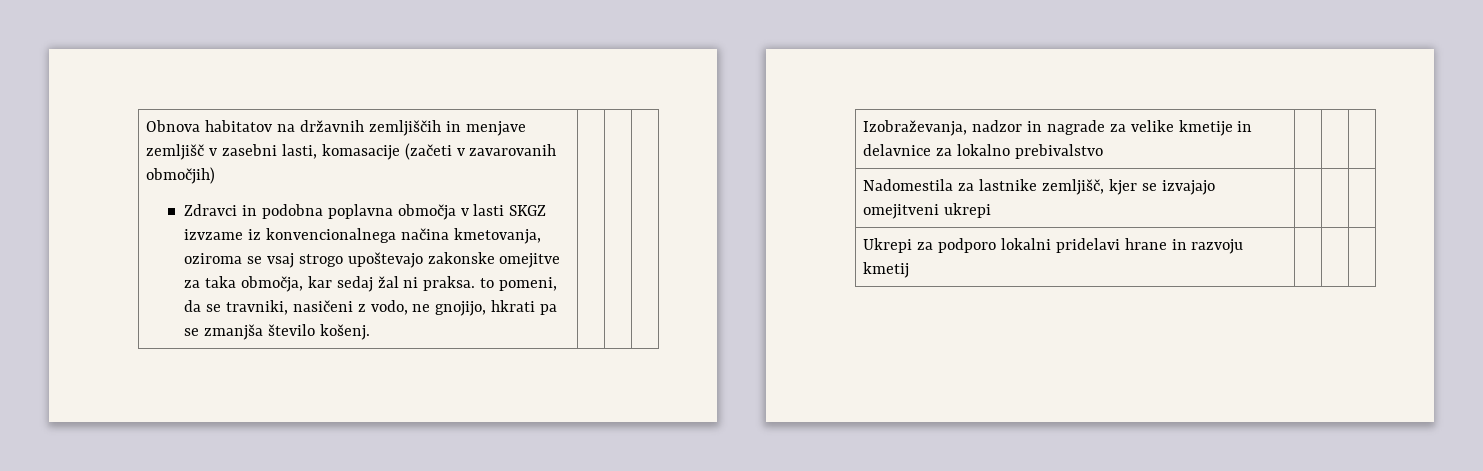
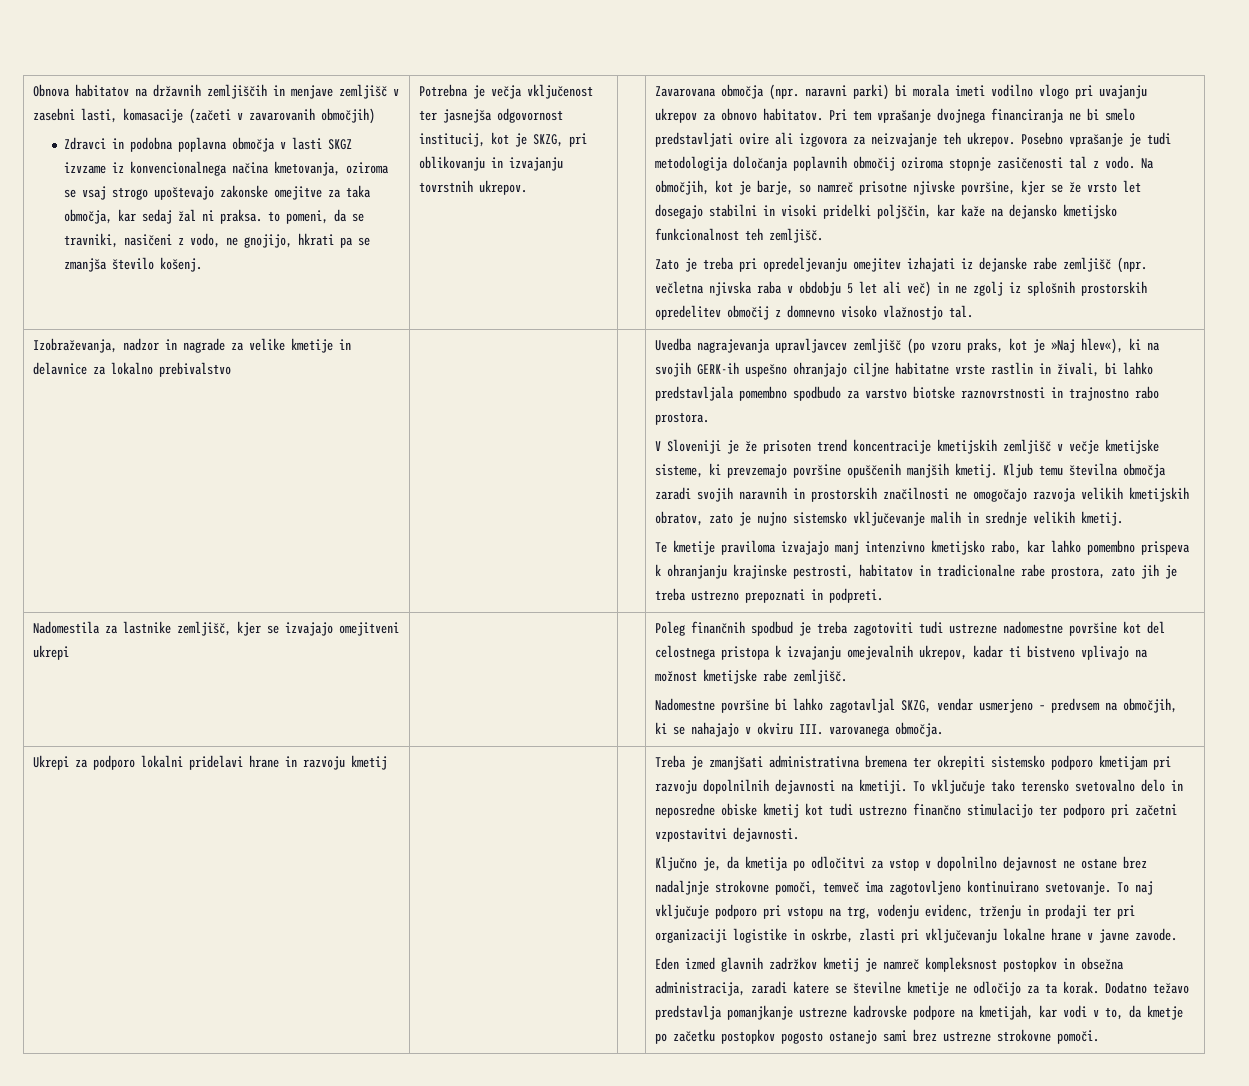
(370, 332) | | -> [419,84,594,99] [419,108,564,123] [419,132,588,147] [419,156,564,171] [419,180,528,195] [655,84,1148,100] [655,108,1136,123] [655,132,1172,147] [655,156,1155,171] [655,180,1142,195] [655,204,1118,219] [655,228,824,243] [655,257,1148,273] [655,281,1148,297] [655,305,974,320] Potrebna je večja vključenost ter jasnejša odgovornost institucij, kot je SKZG, pri oblikovanju in izvajanju tovrstnih ukrepov. | | Zavarovana območja (npr. naravni parki) bi morala imeti vodilno vlogo pri uvajanju ukrepov za obnovo habitatov. Pri tem vprašanje dvojnega financiranja ne bi smelo predstavljati ovire ali izgovora za neizvajanje teh ukrepov. Posebno vprašanje je tudi metodologija določanja poplavnih območij oziroma stopnje zasičenosti tal z vodo. Na območjih, kot je barje, so namreč prisotne njivske površine, kjer se že vrsto let dosegajo stabilni in visoki pridelki poljščin, kar kaže na dejansko kmetijsko funkcionalnost teh zemljišč. // Zato je treba pri opredeljevanju omejitev izhajati iz dejanske rabe zemljišč (npr. večletna njivska raba v obdobju 5 let ali več) in ne zgolj iz splošnih prostorskih opredelitev območij z domnevno visoko vlažnostjo tal.
(1103, 151) none -> [655,338,1161,354] [655,362,1154,377] [655,386,1160,401] [655,412,710,425] [655,439,1160,454] [655,463,1167,478] [655,487,1190,502] [655,511,1124,526] [655,540,1191,555] [655,564,1178,579] [655,588,884,603] Uvedba nagrajevanja upravljavcev zemljišč (po vzoru praks, kot je »Naj hlev«), ki na svojih GERK-ih uspešno ohranjajo ciljne habitatne vrste rastlin in živali, bi lahko predstavljala pomembno spodbudo za varstvo biotske raznovrstnosti in trajnostno rabo prostora. // V Sloveniji je že prisoten trend koncentracije kmetijskih zemljišč v večje kmetijske sisteme, ki prevzemajo površine opuščenih manjših kmetij. Kljub temu številna območja zaradi svojih naravnih in prostorskih značilnosti ne omogočajo razvoja velikih kmetijskih obratov, zato je nujno sistemsko vključevanje malih in srednje velikih kmetij. // Te kmetije praviloma izvajajo manj intenzivno kmetijsko rabo, kar lahko pomembno prispeva k ohranjanju krajinske pestrosti, habitatov in tradicionalne rabe prostora, zato jih je treba ustrezno prepoznati in podpreti.
(992, 210) none -> [655,621,1166,636] [655,645,1149,660] [655,669,848,684] [655,698,1178,713] [655,722,944,737] Poleg finančnih spodbud je treba zagotoviti tudi ustrezne nadomestne površine kot del celostnega pristopa k izvajanju omejevalnih ukrepov, kadar ti bistveno vplivajo na možnost kmetijske rabe zemljišč. // Nadomestne površine bi lahko zagotavljal SKZG, vendar usmerjeno – predvsem na območjih, ki se nahajajo v okviru III. varovanega območja.
(910, 270) none -> [655,755,1172,770] [655,779,1184,794] [655,803,1178,818] [655,827,800,842] [655,856,1148,871] [655,880,1154,895] [655,904,1136,919] [655,928,1178,943] [655,957,1125,972] [655,981,1190,996] [655,1005,1184,1020] [655,1029,1100,1044] Treba je zmanjšati administrativna bremena ter okrepiti sistemsko podporo kmetijam pri razvoju dopolnilnih dejavnosti na kmetiji. To vključuje tako terensko svetovalno delo in neposredne obiske kmetij kot tudi ustrezno finančno stimulacijo ter podporo pri začetni vzpostavitvi dejavnosti. // Ključno je, da kmetija po odločitvi za vstop v dopolnilno dejavnost ne ostane brez nadaljnje strokovne pomoči, temveč ima zagotovljeno kontinuirano svetovanje. To naj vključuje podporo pri vstopu na trg, vodenju evidenc, trženju in prodaji ter pri organizaciji logistike in oskrbe, zlasti pri vključevanju lokalne hrane v javne zavode. // Eden izmed glavnih zadržkov kmetij je namreč kompleksnost postopkov in obsežna administracija, zaradi katere se številne kmetije ne odločijo za ta korak. Dodatno težavo predstavlja pomanjkanje ustrezne kadrovske podpore na kmetijah, kar vodi v to, da kmetje po začetku postopkov pogosto ostanejo sami brez ustrezne strokovne pomoči.

